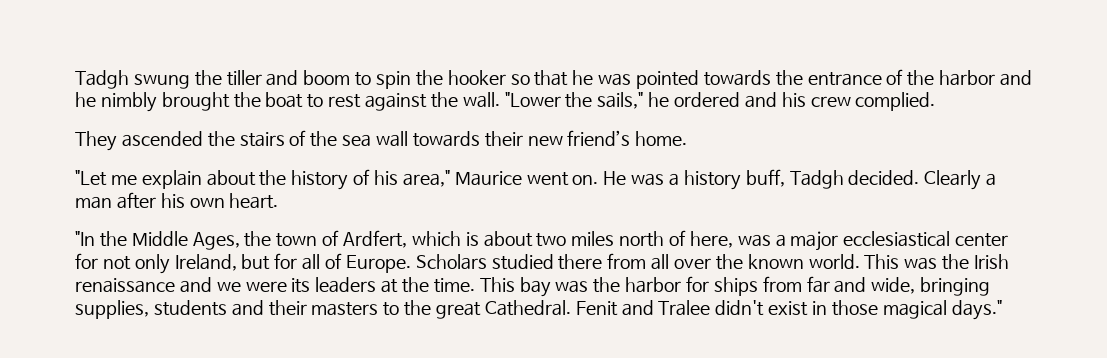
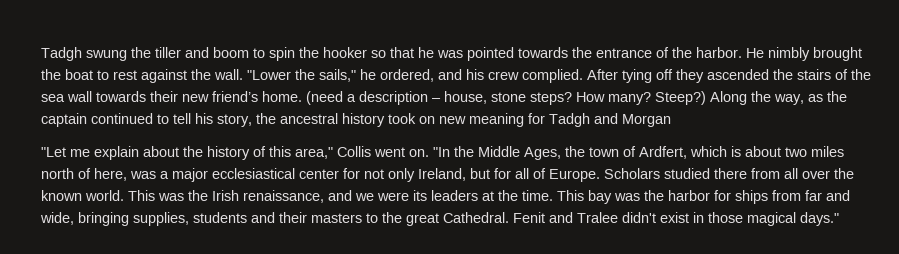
[939,70,1032,86] [75,92,96,107] harbor and he -> [696,47,764,58] harbor. He
[674,92,741,107] ordered -> [380,69,434,82] ordered,
[75,131,117,151] // They -> [587,69,704,83] After tying off they
(688, 138) none -> [306,91,847,105] [41,113,671,127] (need a description – house, stone steps? How many? Steep?) Along the way, as the captain continued to tell his story, the ancestral history took on new meaning for Tadgh and Morgan
[374,169,997,190] [75,192,279,209] his area," Maurice went on. He was a history buff, Tadgh decided. Clearly a man after his own heart. // -> [269,146,429,159] this area," Collis went on.
[75,278,175,293] renaissance -> [243,190,324,203] renaissance,

